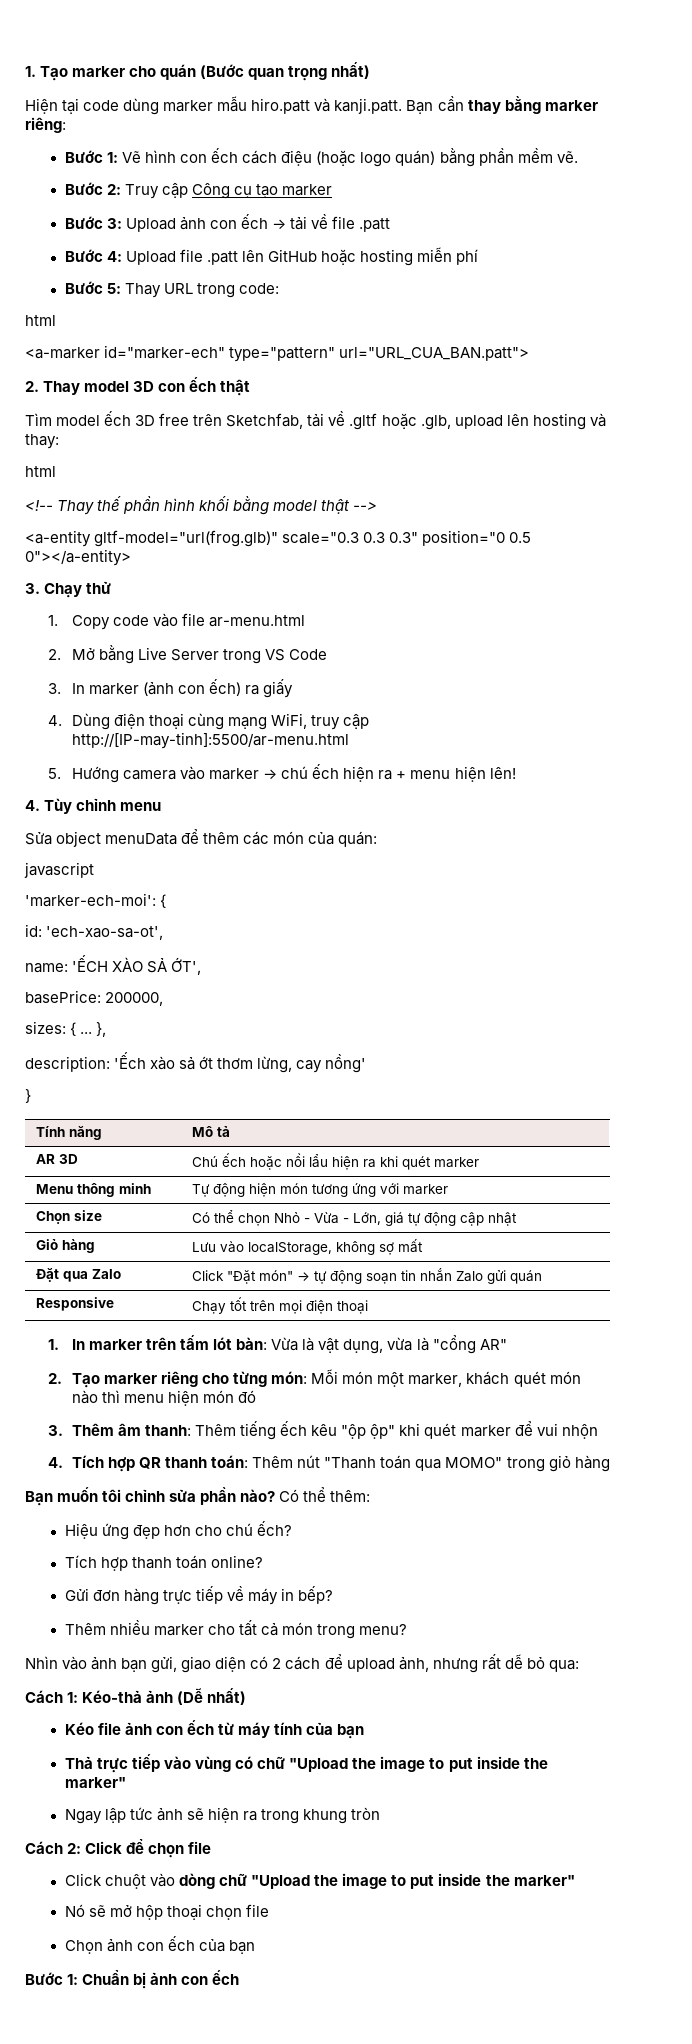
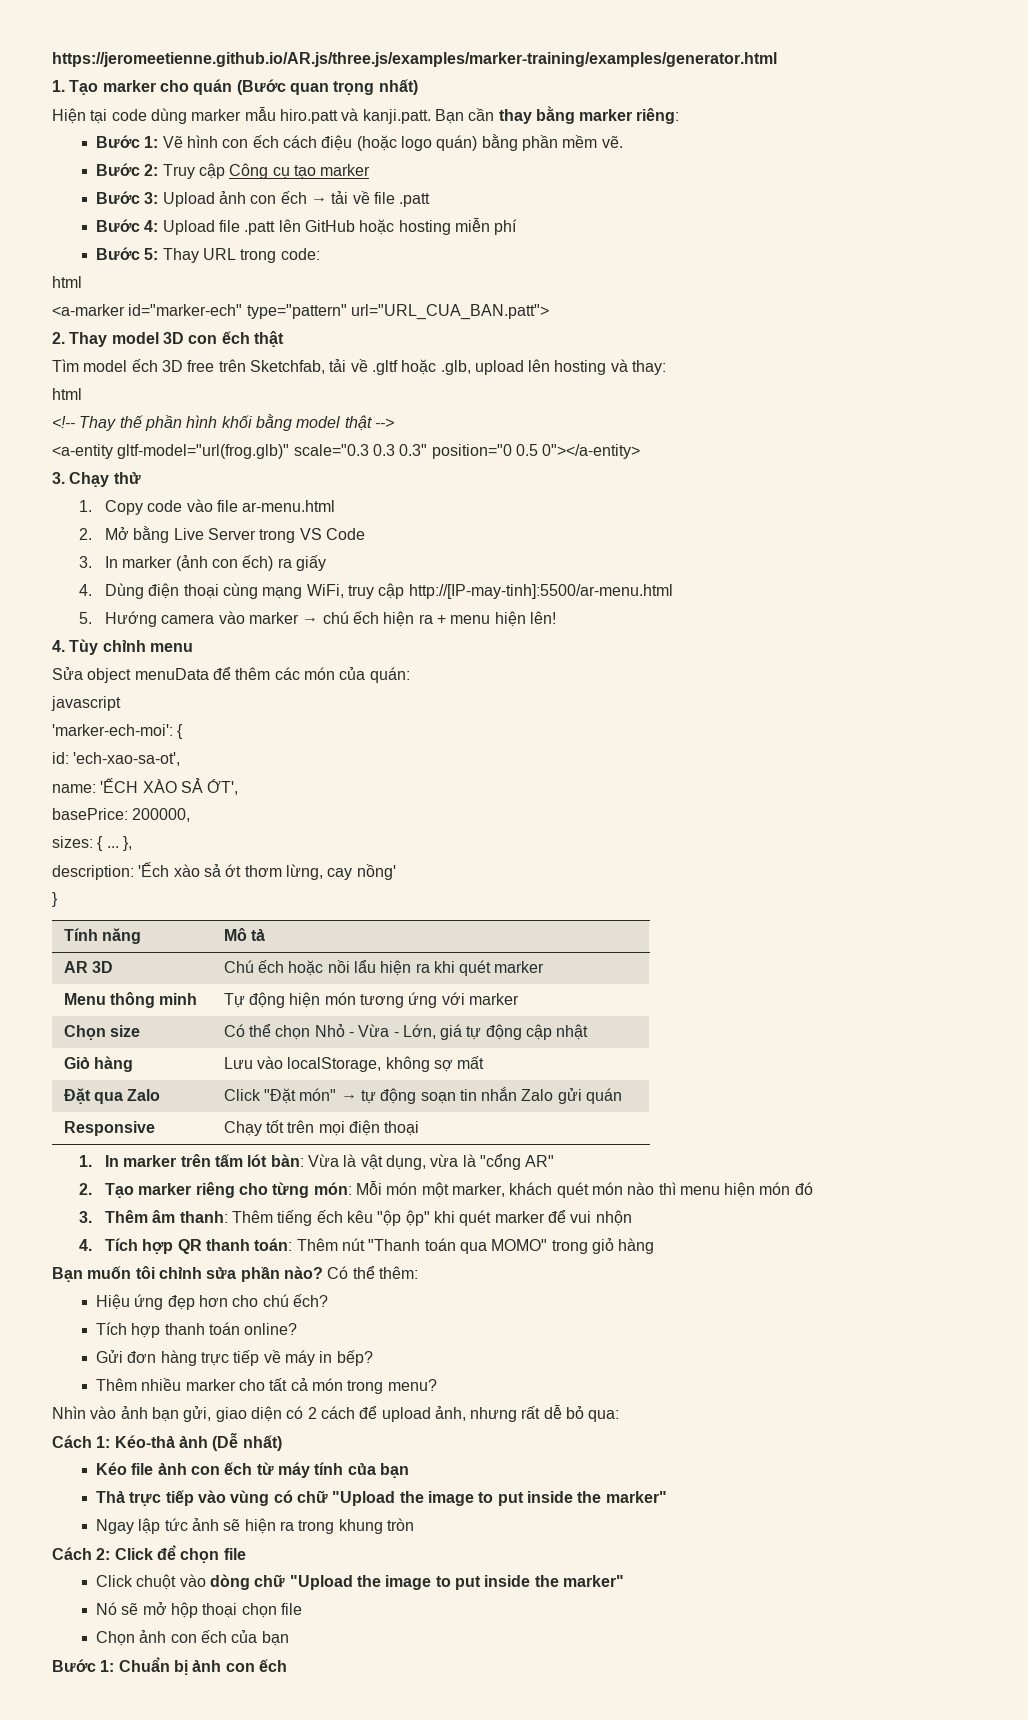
(25, 71) none -> [52,52,777,67] https://jeromeetienne.github.io/AR.js/three.js/examples/marker-training/examples/generator.html //

